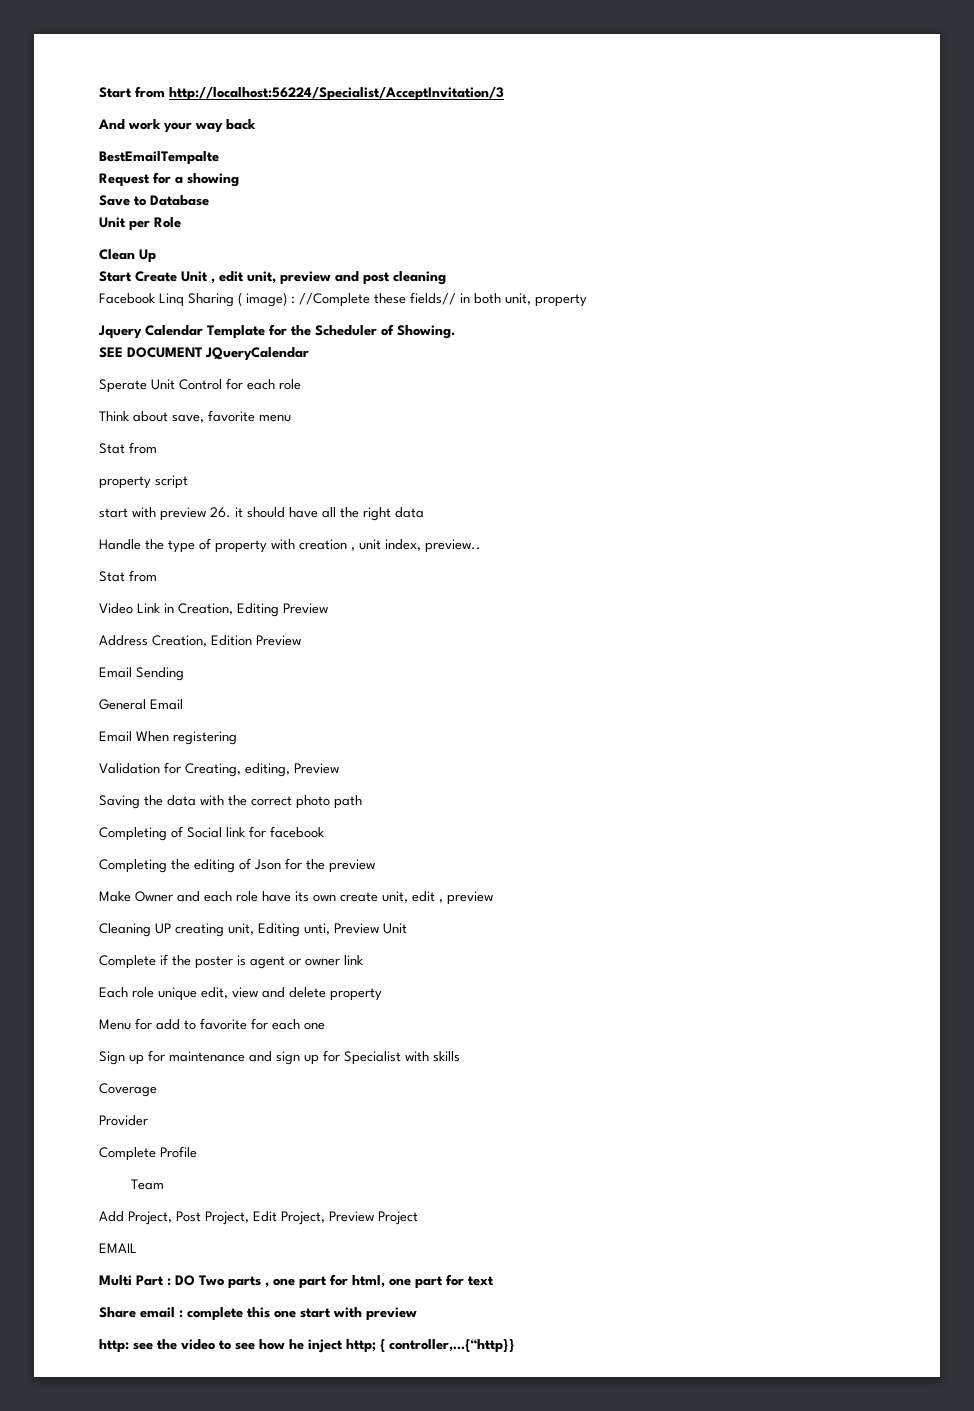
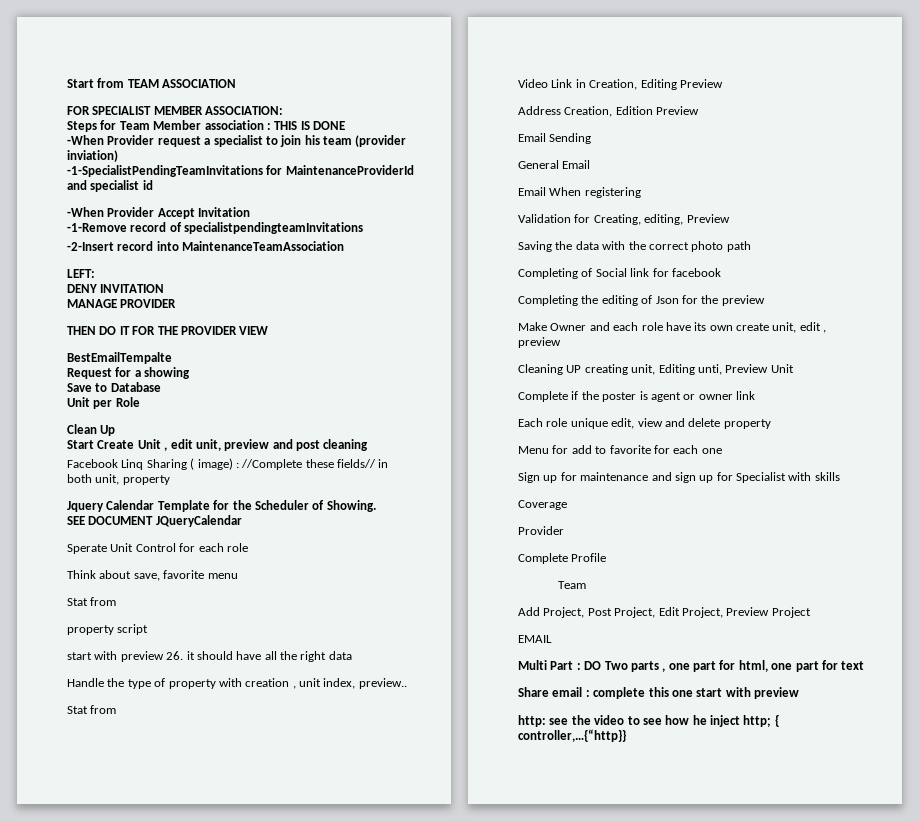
[169,87,504,101] [98,119,256,133] http://localhost:56224/Specialist/AcceptInvitation/3 // And work your way back -> [127,79,237,88] [67,106,284,115] [67,120,345,132] [67,135,407,147] [67,150,118,162] [67,165,414,177] [67,180,153,192] [67,207,251,219] [67,222,364,234] [67,241,345,251] [67,269,95,278] [67,284,165,293] [67,299,177,308] [67,326,269,335] TEAM ASSOCIATION // FOR SPECIALIST MEMBER ASSOCIATION: // Steps for Team Member association : THIS IS DONE // -When Provider request a specialist to join his team (provider inviation) // -1-SpecialistPendingTeamInvitations for MaintenanceProviderId and specialist id // -When Provider Accept Invitation // -1-Remove record of specialistpendingteamInvitations // -2-Insert record into MaintenanceTeamAssociation // LEFT: // DENY INVITATION // MANAGE PROVIDER // THEN DO IT FOR THE PROVIDER VIEW

